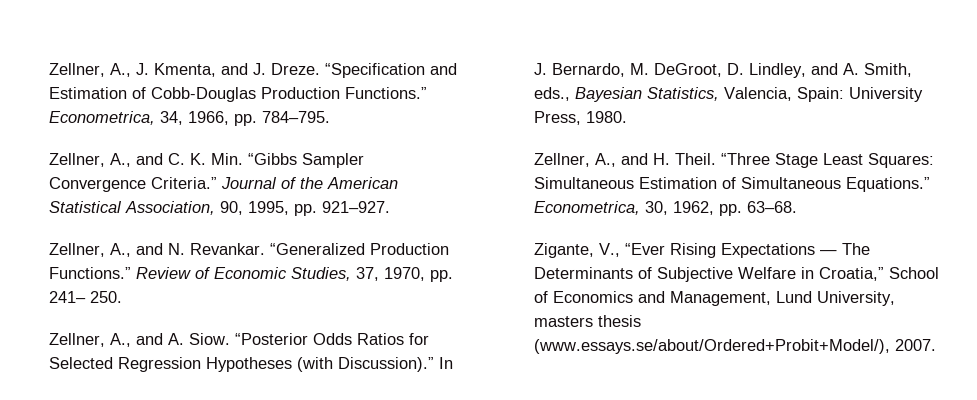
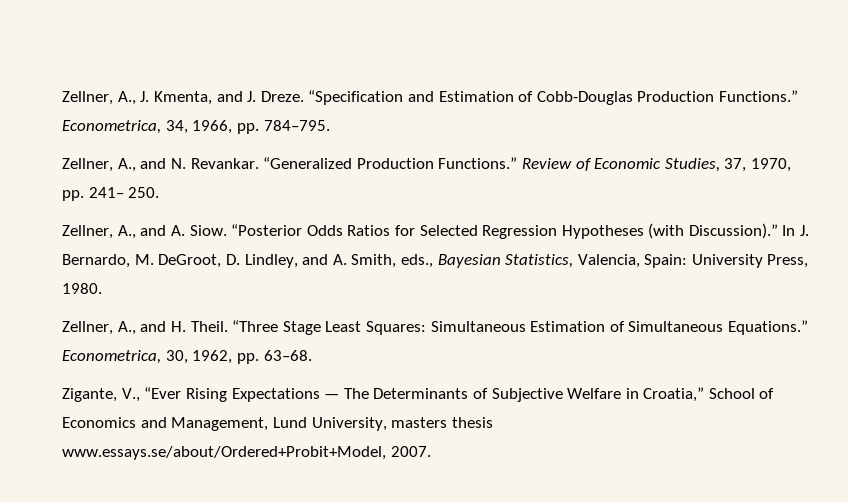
[49,153,365,168] [49,177,399,192] [49,201,391,216] // Zellner, A., and C. K. Min. “Gibbs Sampler Convergence Criteria.” Journal of the American Statistical Association, 90, 1995, pp. 921–927. -> (330, 125) none
[534,339,891,354] (www.essays.se/about/Ordered+Probit+Model/), -> [62,446,387,460] www.essays.se/about/Ordered+Probit+Model,

